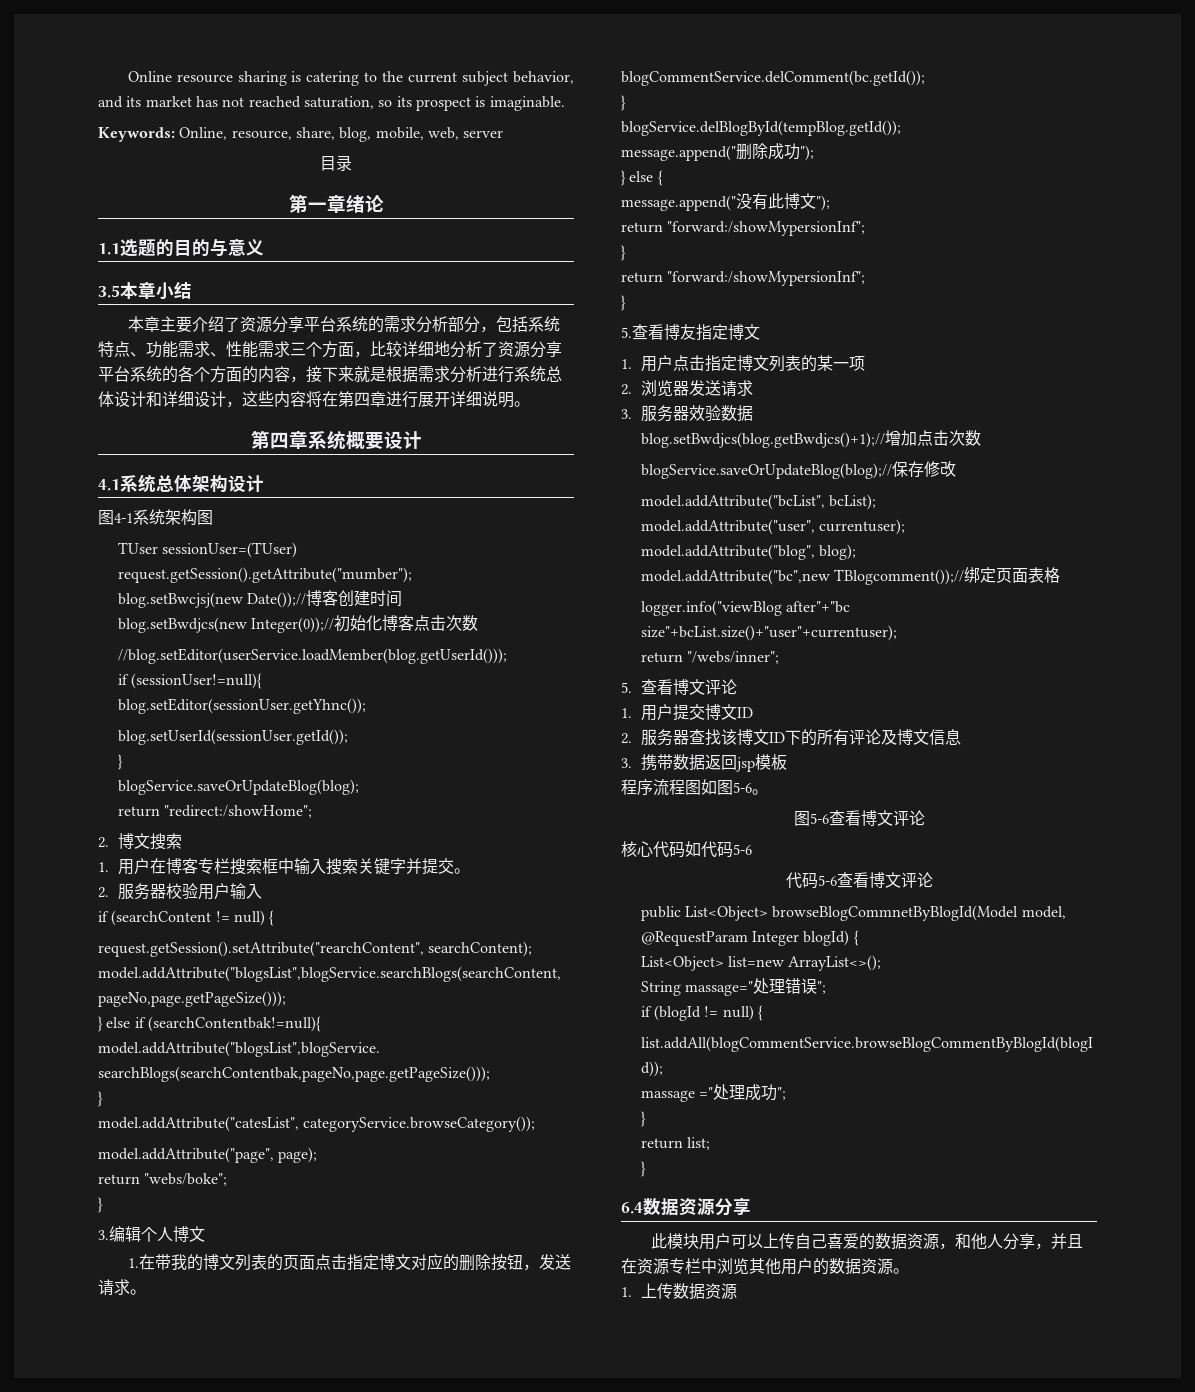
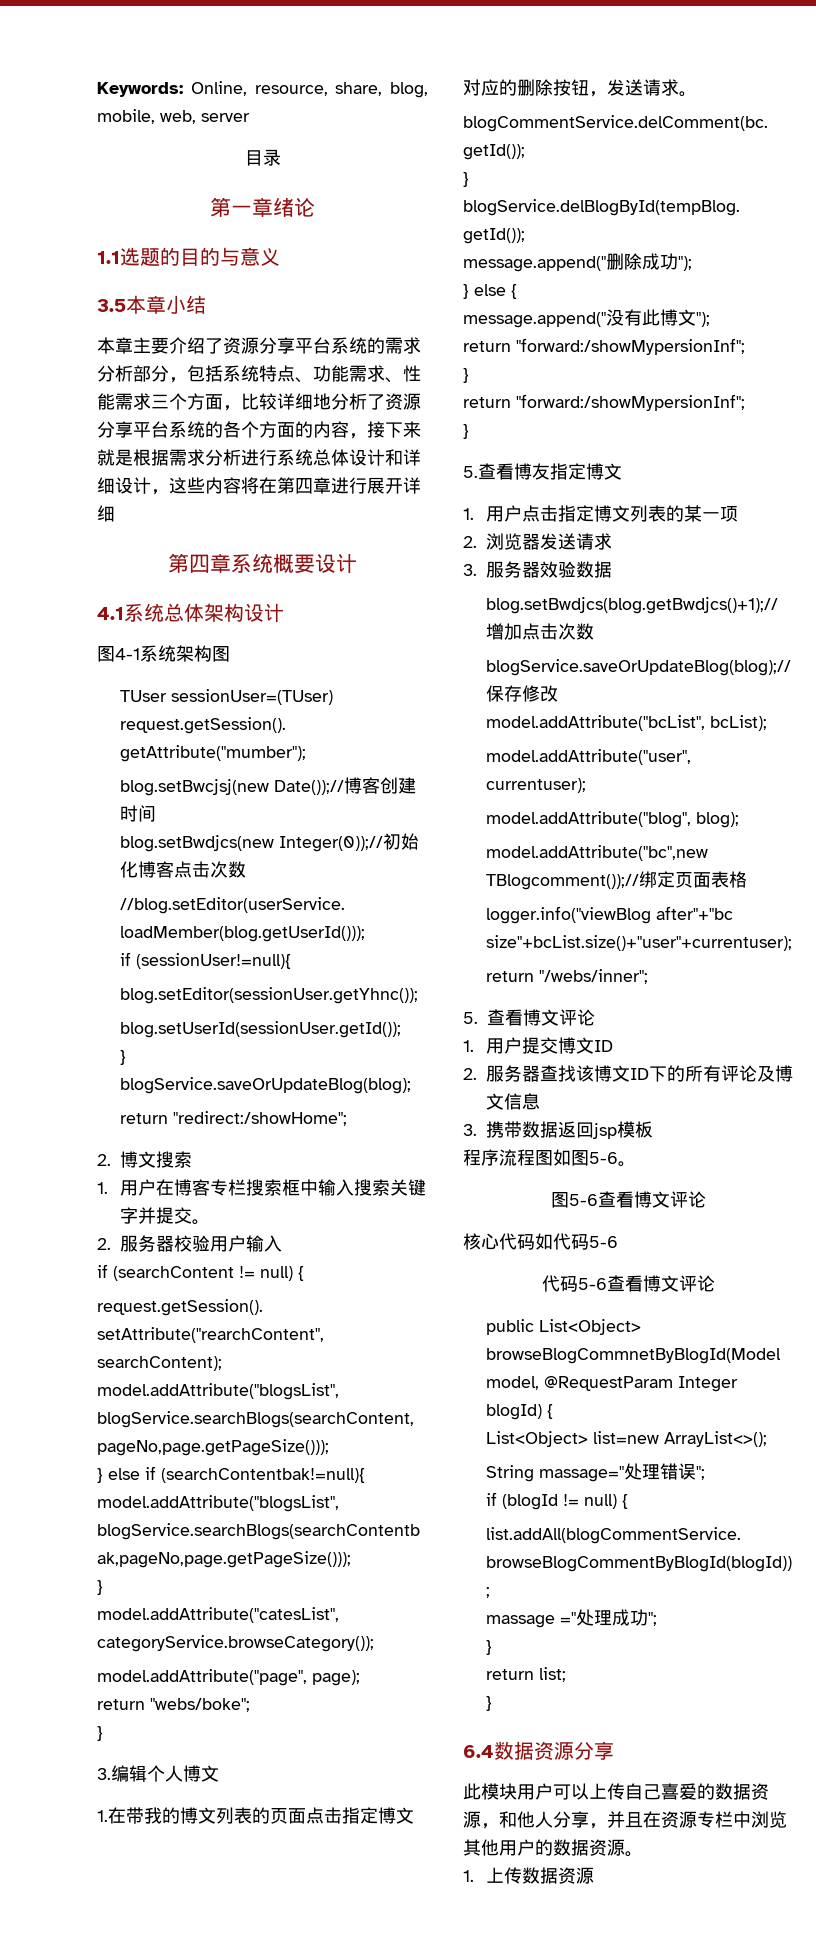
[127,71,575,86] [98,96,565,111] Online resource sharing is catering to the current subject behavior, and its market has not reached saturation, so its prospect is imaginable. // -> (97, 89) none
[482,391,530,408] 说明。 -> (115, 513) none

